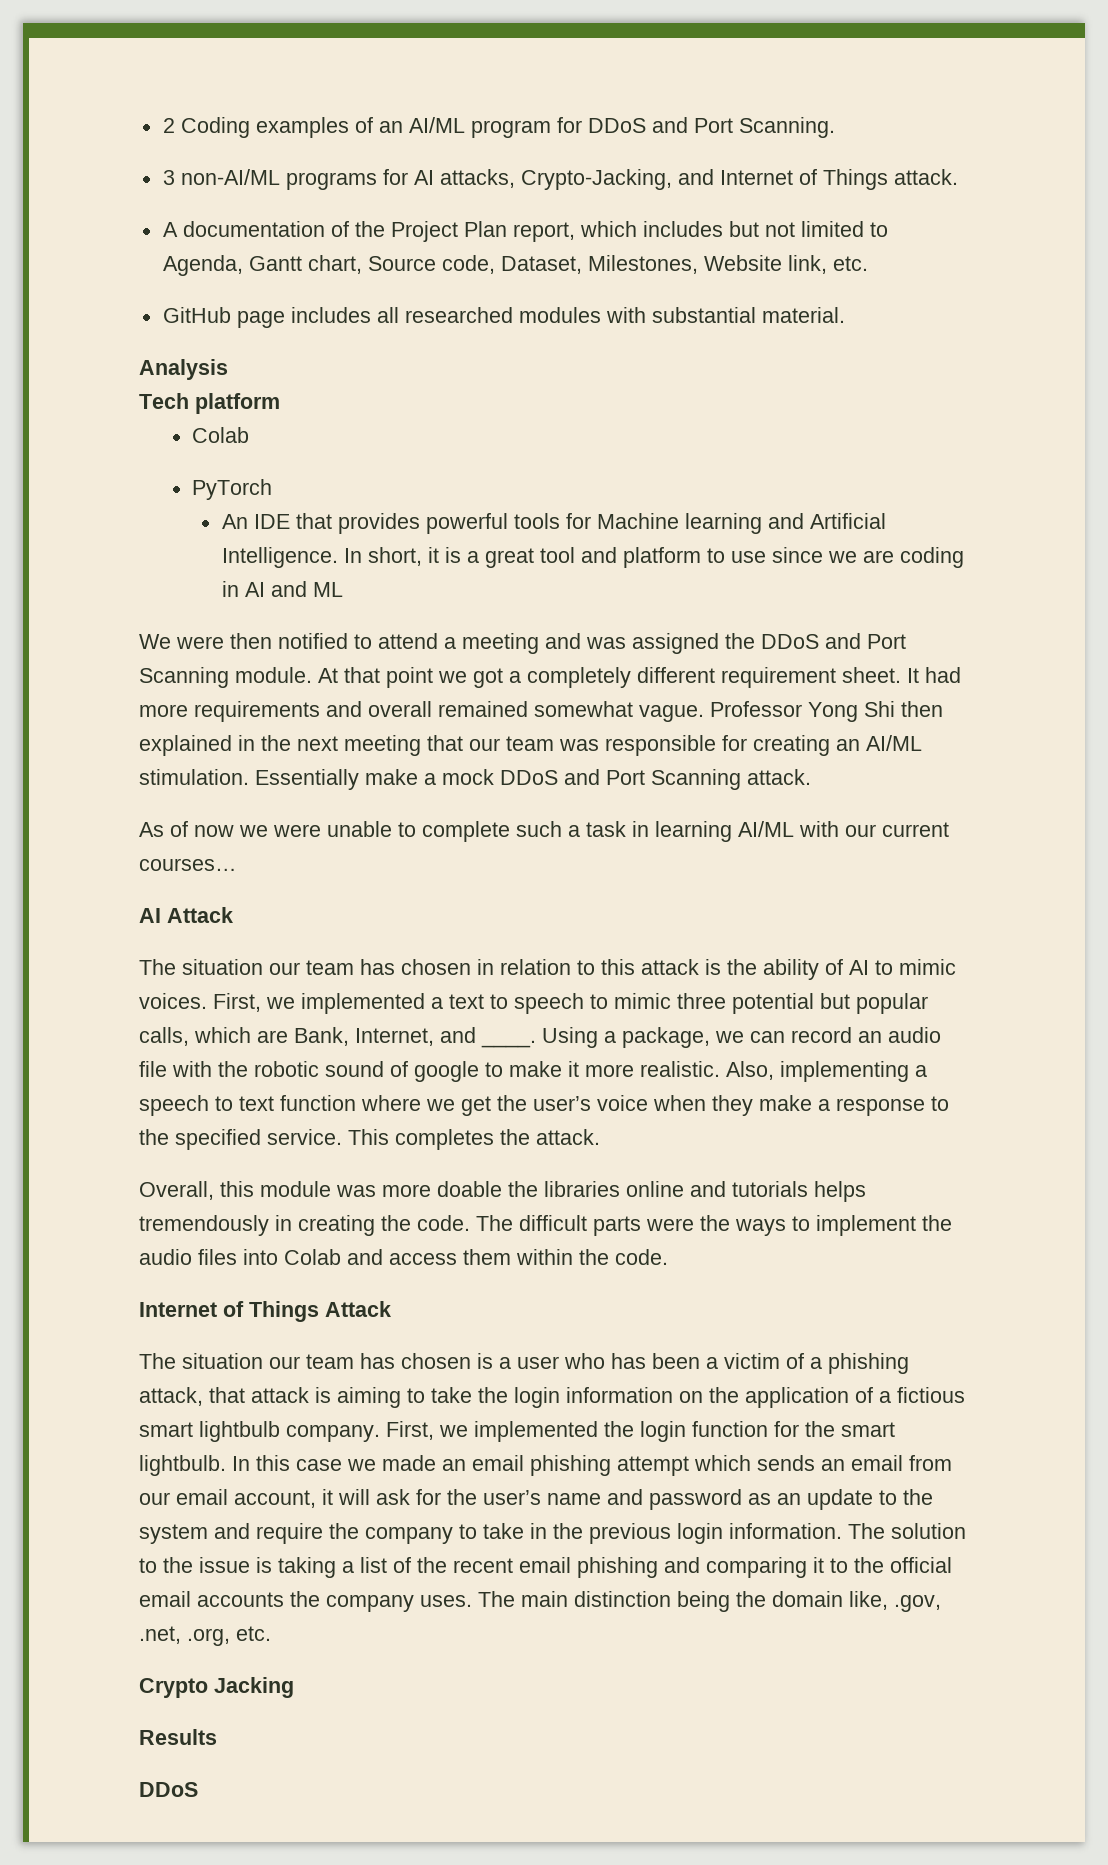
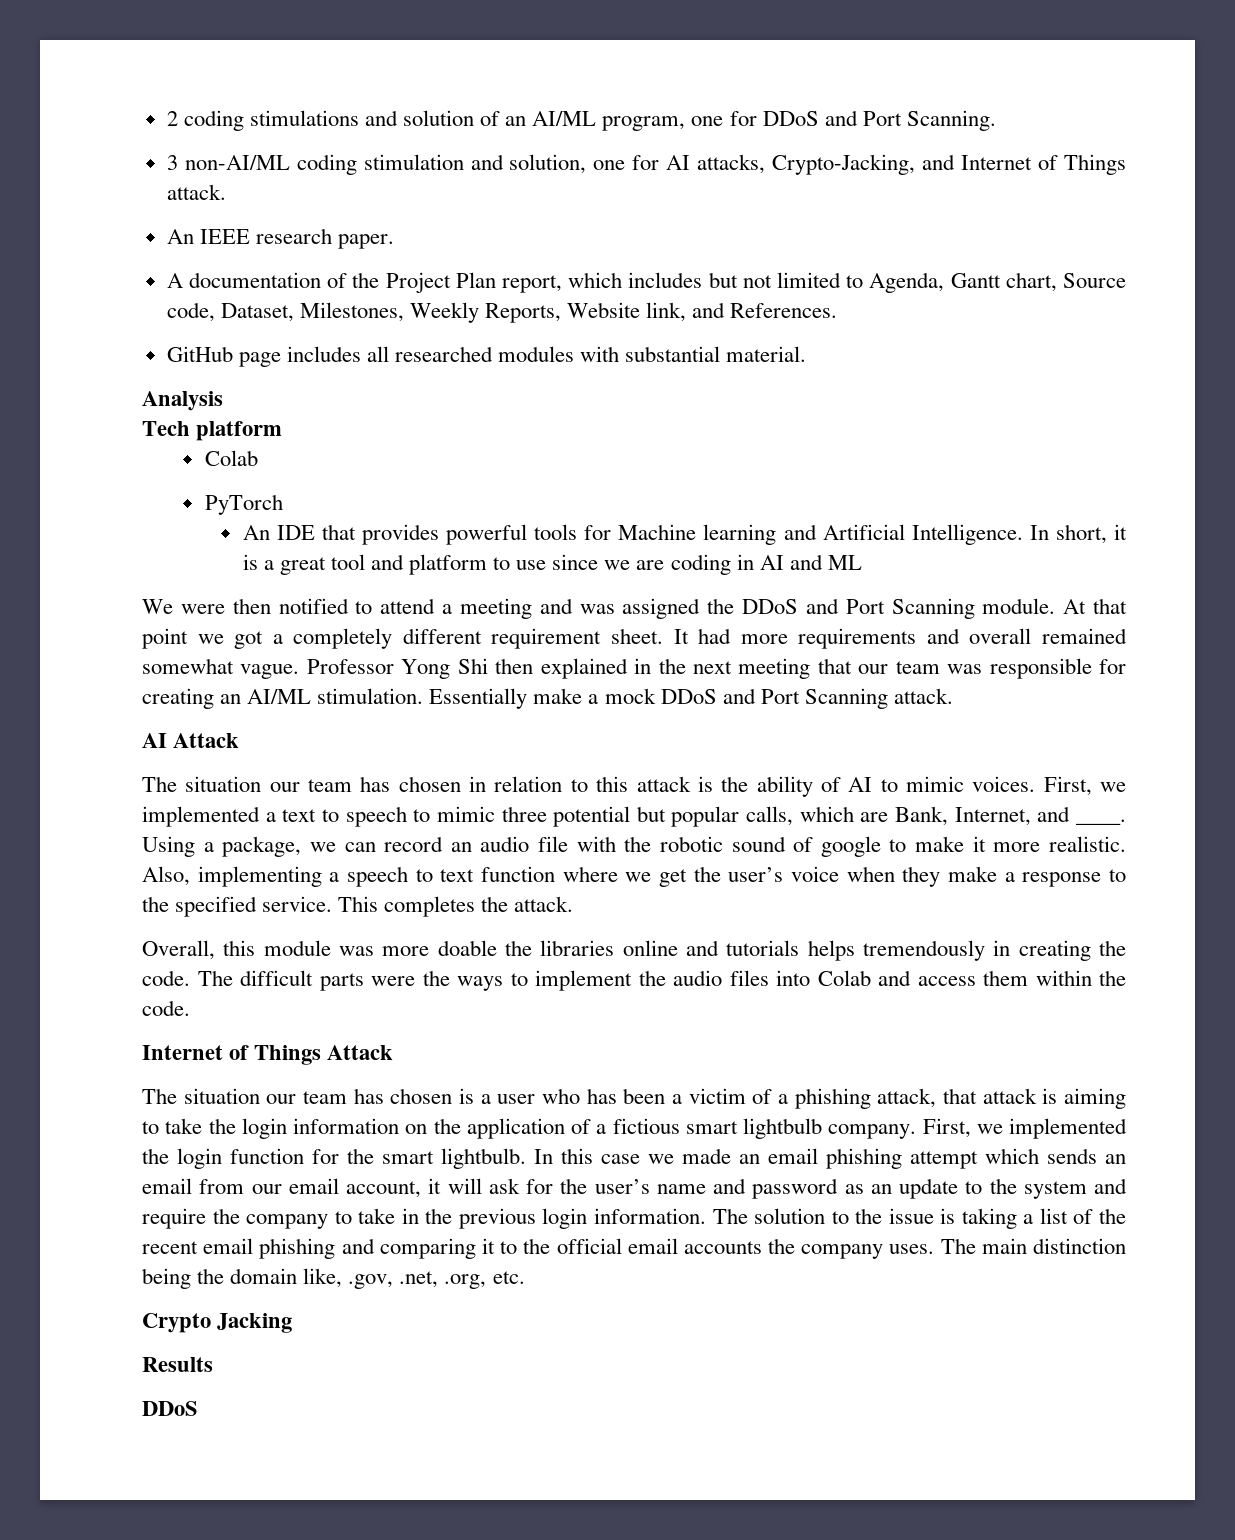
[180,117,349,138] Coding examples -> [183,110,475,131] coding stimulations and solution
[470,120,551,138] program -> [602,116,724,131] program, one
[285,172,377,190] programs -> [296,154,626,175] coding stimulation and solution, one
(958, 177) none -> [166,228,394,249] // An IEEE research paper.
[703,255,868,274] Website link, etc. -> [409,302,838,323] Weekly Reports, Website link, and References.
[139,821,949,842] [139,858,237,871] // As of now we were unable to complete such a task in learning AI/ML with our current courses… -> (953, 696) none

